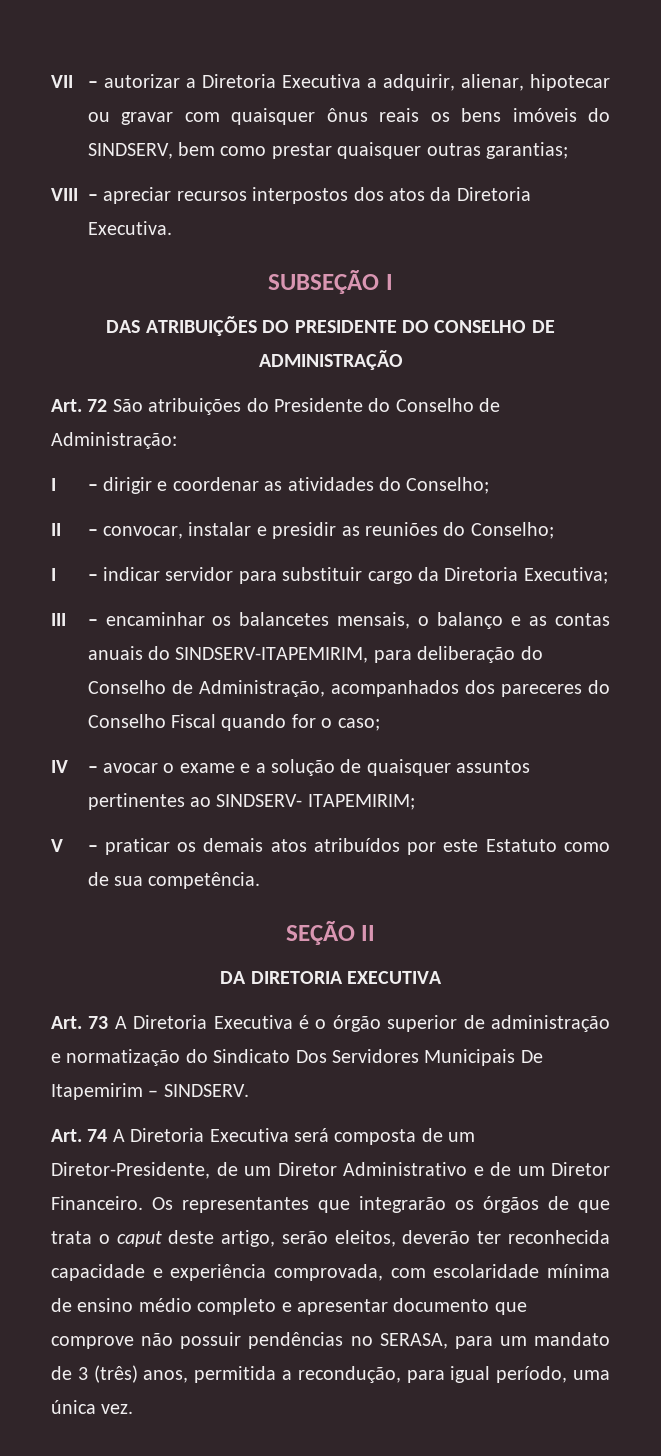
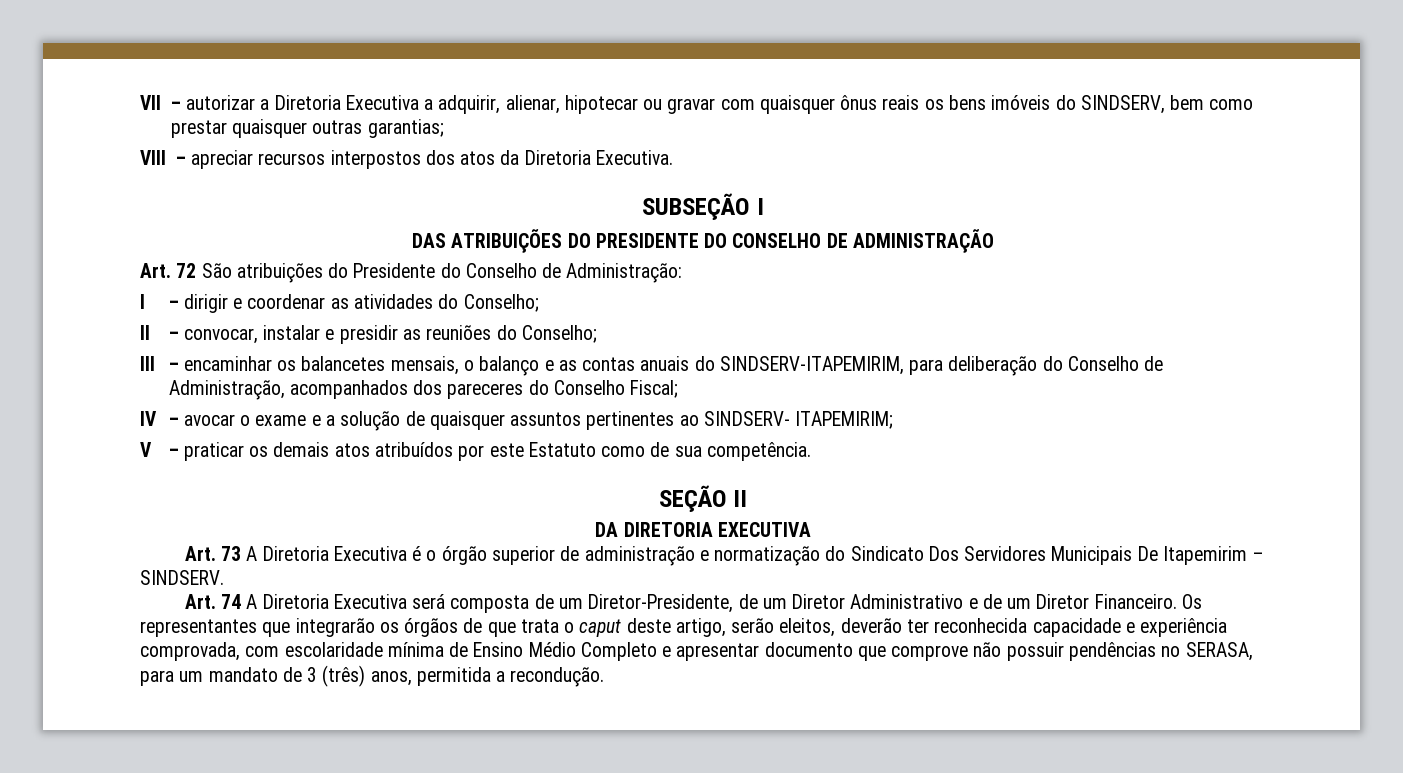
[51,567,608,584] // I – indicar servidor para substituir cargo da Diretoria Executiva; -> (597, 334) none
[171,714,380,731] Fiscal quando for o caso; -> [630,380,679,398] Fiscal;
[77,1298,277,1315] ensino médio completo -> [473,642,657,661] Ensino Médio Completo
[297,1366,610,1383] [51,1400,134,1414] recondução, para igual período, uma única vez. -> [510,667,605,687] recondução.

